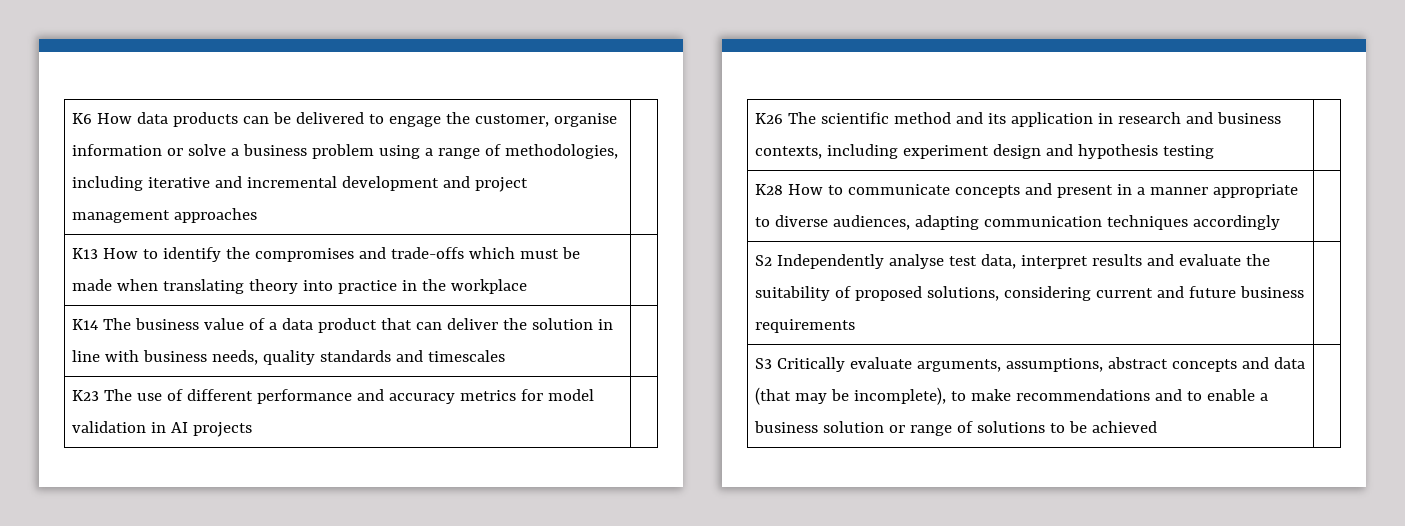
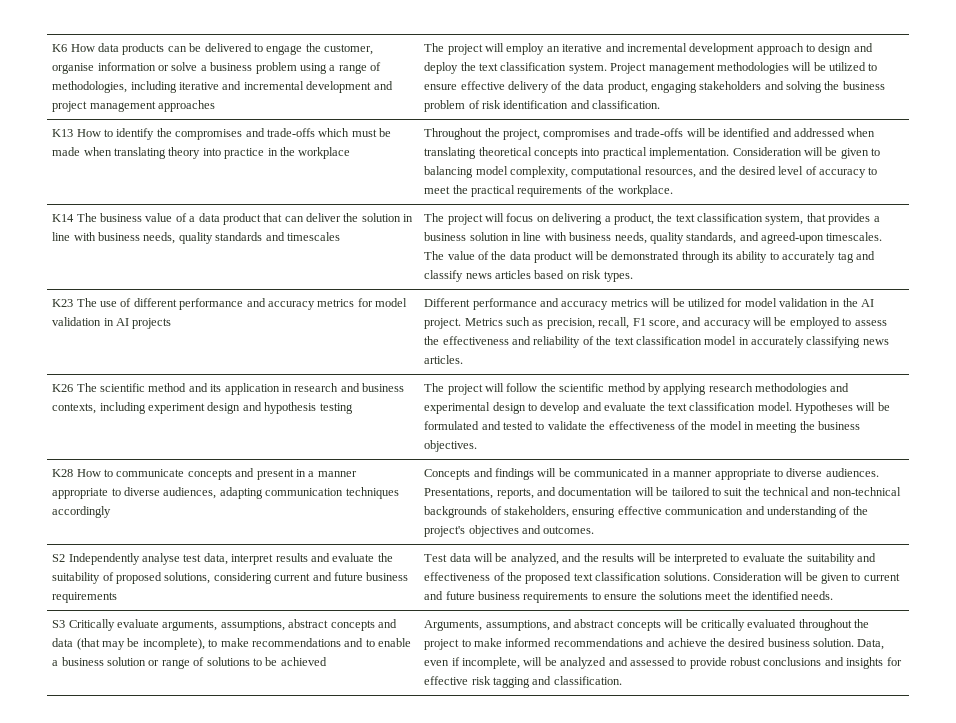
(258, 215) none -> [424,43,873,55] [424,62,878,74] [424,81,885,93] [424,100,661,112] The project will employ an iterative and incremental development approach to design and deploy the text classification system. Project management methodologies will be utilized to ensure effective delivery of the data product, engaging stakeholders and solving the business problem of risk identification and classification.
(528, 286) none -> [424,128,876,140] [424,147,881,159] [424,166,878,178] [424,185,673,197] Throughout the project, compromises and trade-offs will be identified and addressed when translating theoretical concepts into practical implementation. Consideration will be given to balancing model complexity, computational resources, and the desired level of accuracy to meet the practical requirements of the workplace.
(506, 356) none -> [424,213,880,225] [424,232,883,244] [424,251,875,263] [424,270,633,282] The project will focus on delivering a product, the text classification system, that provides a business solution in line with business needs, quality standards, and agreed-upon timescales. The value of the data product will be demonstrated through its ability to accurately tag and classify news articles based on risk types.
(253, 429) none -> [424,298,875,310] [424,317,887,329] [424,336,889,348] [424,355,464,364] Different performance and accuracy metrics will be utilized for model validation in the AI project. Metrics such as precision, recall, F1 score, and accuracy will be employed to assess the effectiveness and reliability of the text classification model in accurately classifying news articles.
(1215, 152) none -> [424,383,850,395] [424,402,890,414] [424,421,861,433] [424,440,478,452] The project will follow the scientific method by applying research methodologies and experimental design to develop and evaluate the text classification model. Hypotheses will be formulated and tested to validate the effectiveness of the model in meeting the business objectives.
(1281, 222) none -> [424,468,879,480] [424,487,901,499] [424,506,868,518] [424,525,595,537] Concepts and findings will be communicated in a manner appropriate to diverse audiences. Presentations, reports, and documentation will be tailored to suit the technical and non-technical backgrounds of stakeholders, ensuring effective communication and understanding of the project's objectives and outcomes.
(856, 326) none -> [424,553,876,565] [424,572,900,584] [424,591,834,603] Test data will be analyzed, and the results will be interpreted to evaluate the suitability and effectiveness of the proposed text classification solutions. Consideration will be given to current and future business requirements to ensure the solutions meet the identified needs.
(1158, 427) none -> [424,619,870,631] [424,638,885,650] [424,657,902,669] [424,676,622,688] Arguments, assumptions, and abstract concepts will be critically evaluated throughout the project to make informed recommendations and achieve the desired business solution. Data, even if incomplete, will be analyzed and assessed to provide robust conclusions and insights for effective risk tagging and classification.

